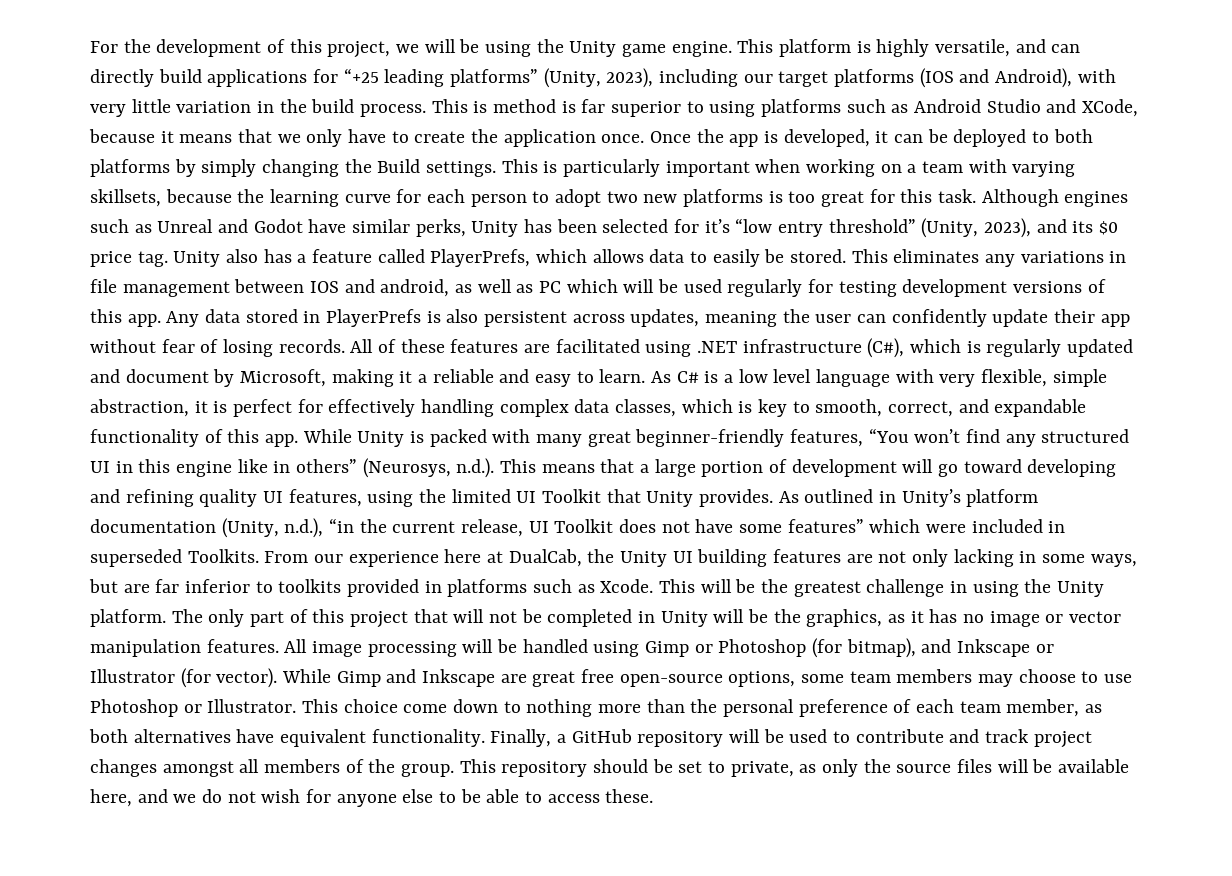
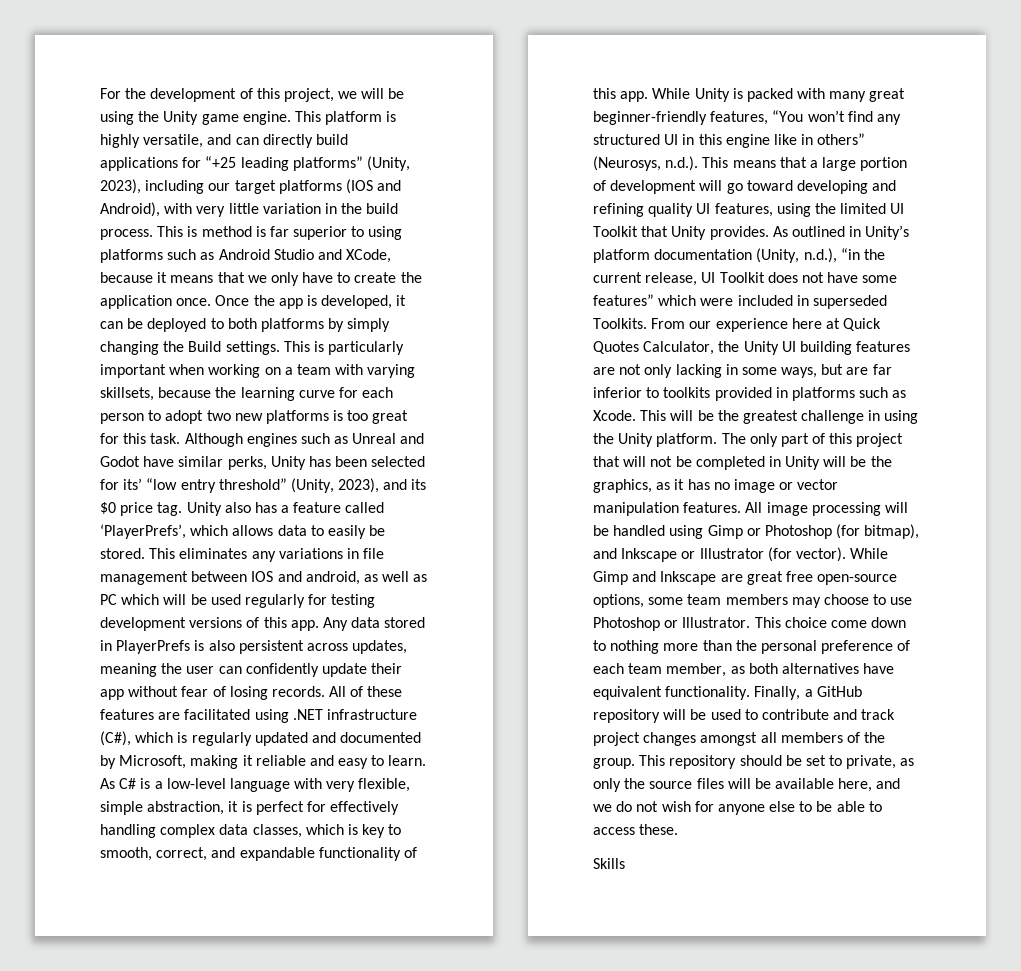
[704,219,730,233] it’s -> [123,478,143,490] its’
[430,249,531,267] PlayerPrefs, -> [100,524,186,539] ‘PlayerPrefs’,
[125,369,209,383] document -> [340,732,422,743] documented
[418,374,428,383] a -> (253, 760) none
[738,369,812,383] low level -> [166,778,226,789] low-level
[508,549,582,567] DualCab, -> [843,318,882,331] [593,341,715,355] Quick Quotes Calculator,
(654, 796) none -> [593,858,625,869] // Skills

